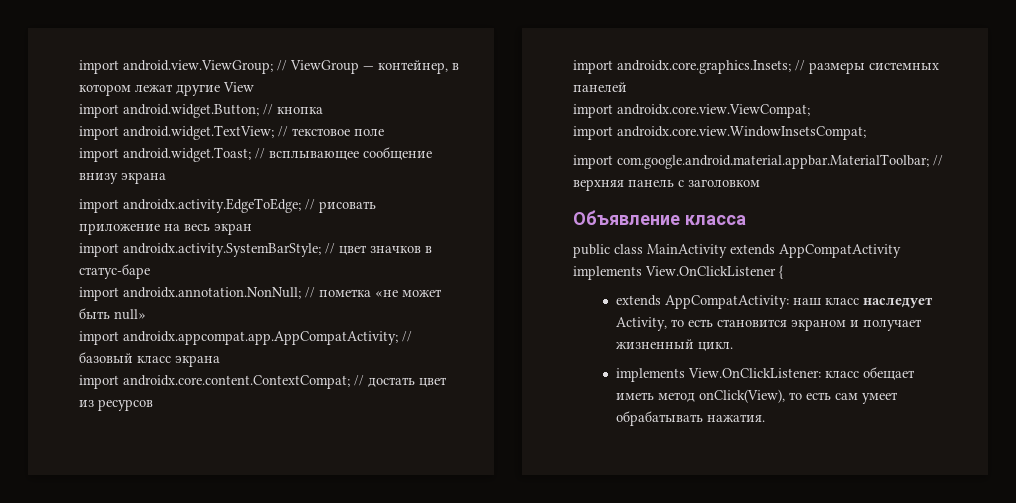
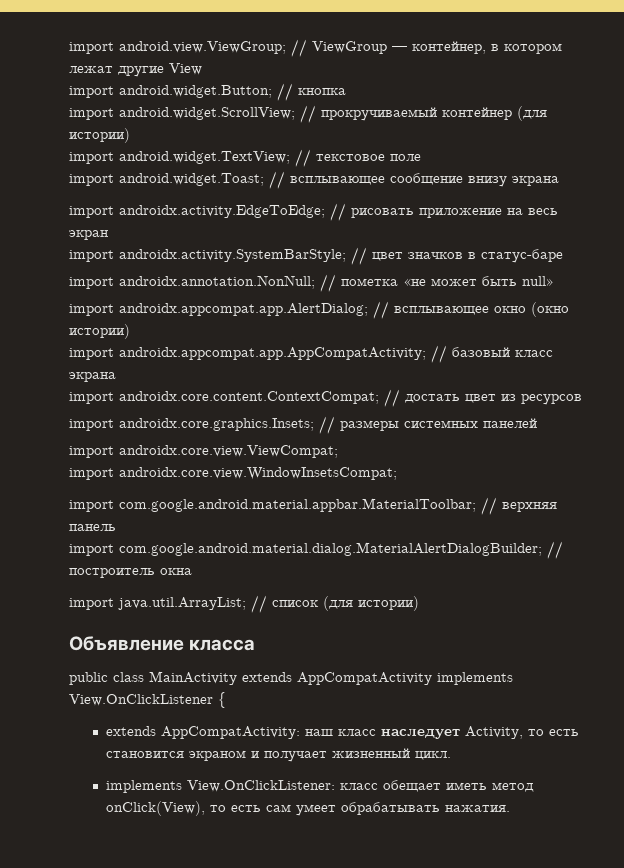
(323, 110) none -> [69,105,547,123] [69,128,130,143] // import android.widget.ScrollView; // прокручиваемый контейнер (для истории)
(146, 314) none -> [69,301,569,319] [69,324,130,339] // import androidx.appcompat.app.AlertDialog; // всплывающее окно (окно истории)
[678,179,760,187] с заголовком -> [69,541,563,559] [69,568,192,578] [69,595,419,613] // import com.google.android.material.dialog.MaterialAlertDialogBuilder; // построитель окна // import java.util.ArrayList; // список (для истории)

